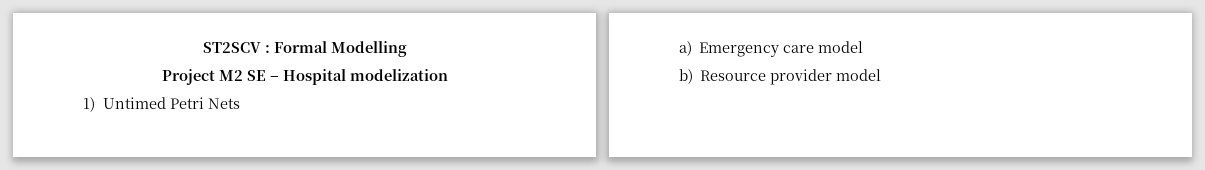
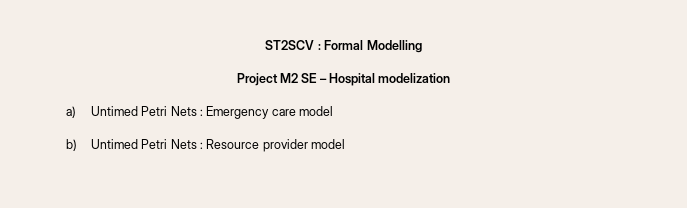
[82,97,241,112] [678,41,692,56] 1) Untimed Petri Nets // a) -> [66,106,203,118] a) Untimed Petri Nets :
(693, 76) none -> [90,139,203,149] Untimed Petri Nets :

